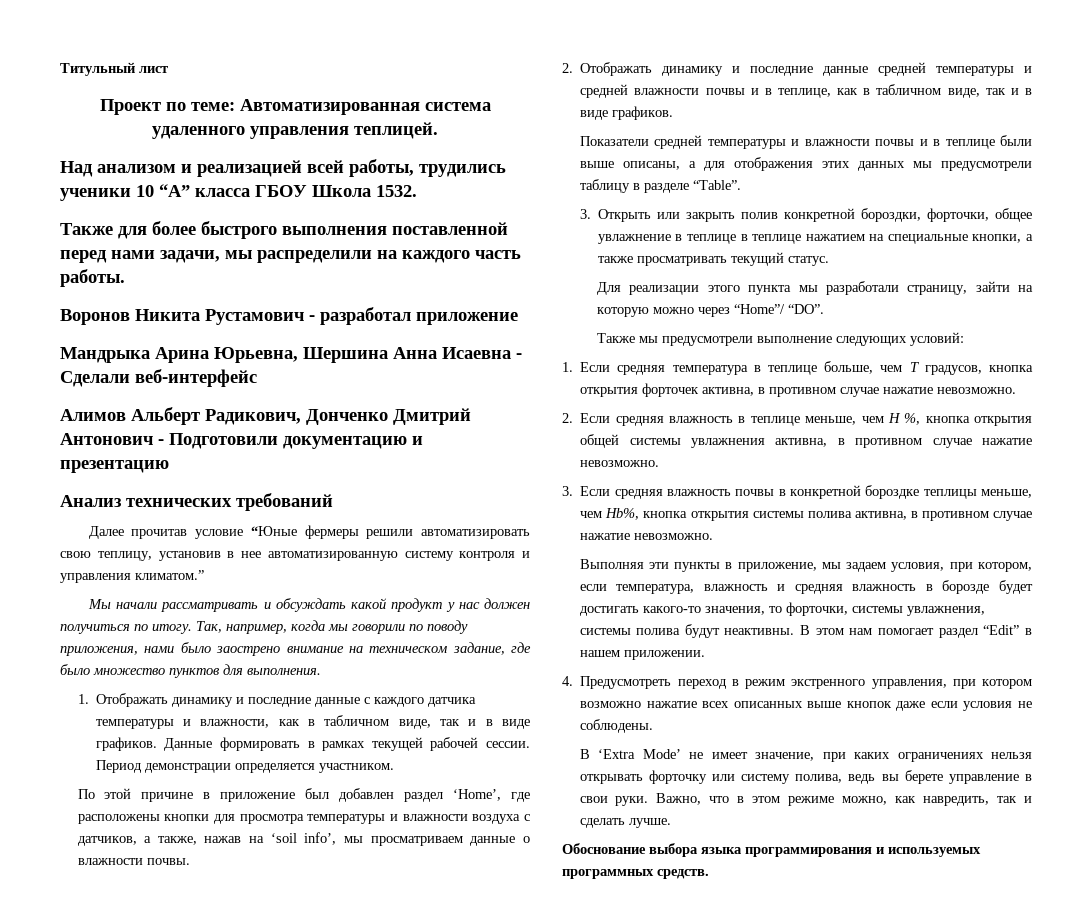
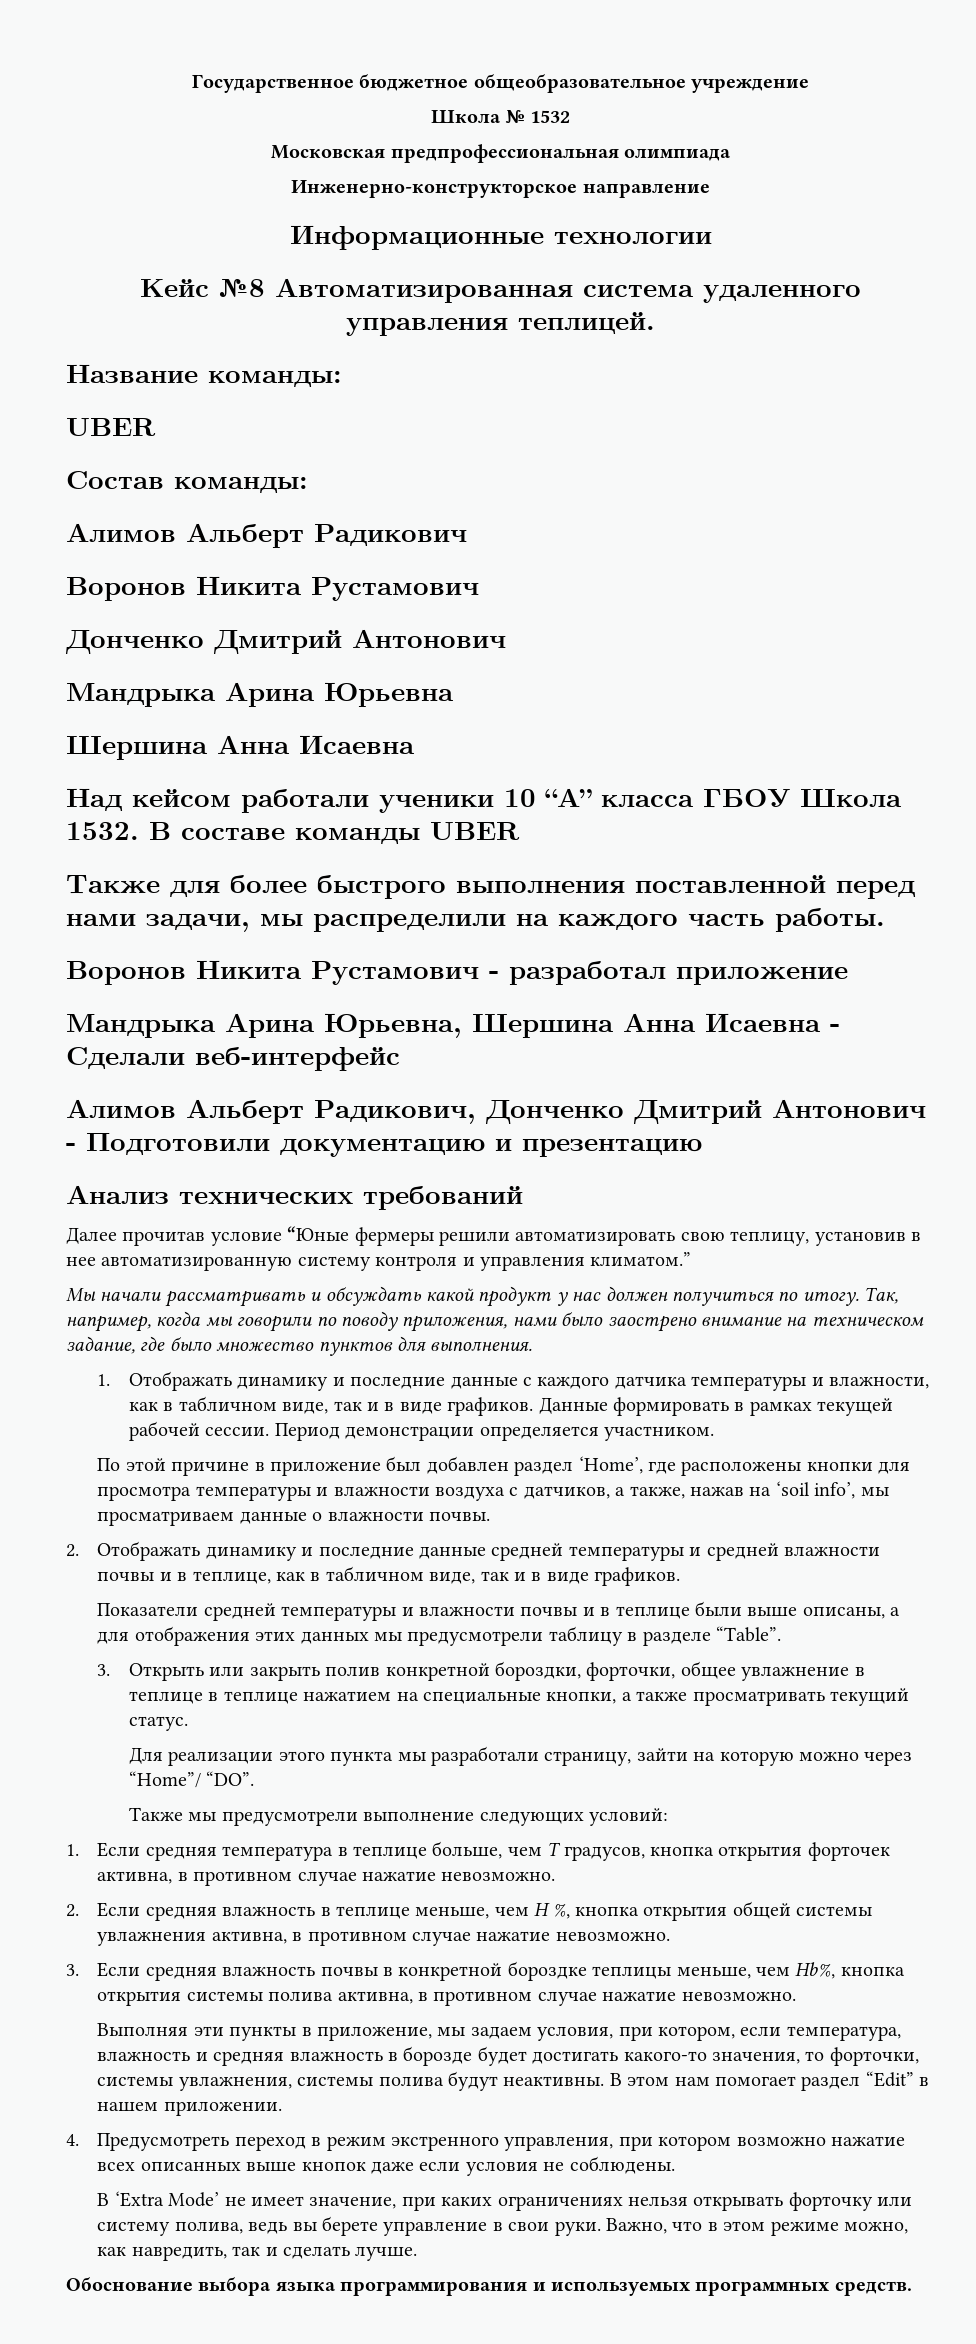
[60,62,168,76] [99,99,235,115] Титульный лист // Проект по теме: -> [191,74,810,93] [431,110,570,123] [271,144,731,163] [291,180,710,198] [289,225,712,250] [140,279,265,297] Государственное бюджетное общеобразовательное учреждение // Школа № 1532 // Московская предпрофессиональная олимпиада // Инженерно-конструкторское направление // Информационные технологии // Кейс №8
[60,159,506,177] Над анализом и реализацией всей работы, трудились -> [66,364,342,387] [66,418,156,436] [66,471,308,493] [66,523,467,548] [66,576,479,601] [65,629,506,654] [66,682,454,707] [66,735,415,760] [66,788,369,813] Название команды: // UBER // Состав команды: // Алимов Альберт Радикович // Воронов Никита Рустамович // Донченко Дмитрий Антонович // Мандрыка Арина Юрьевна // Шершина Анна Исаевна // Над кейсом работали
(417, 191) none -> [149,822,520,844] В составе команды UBER

